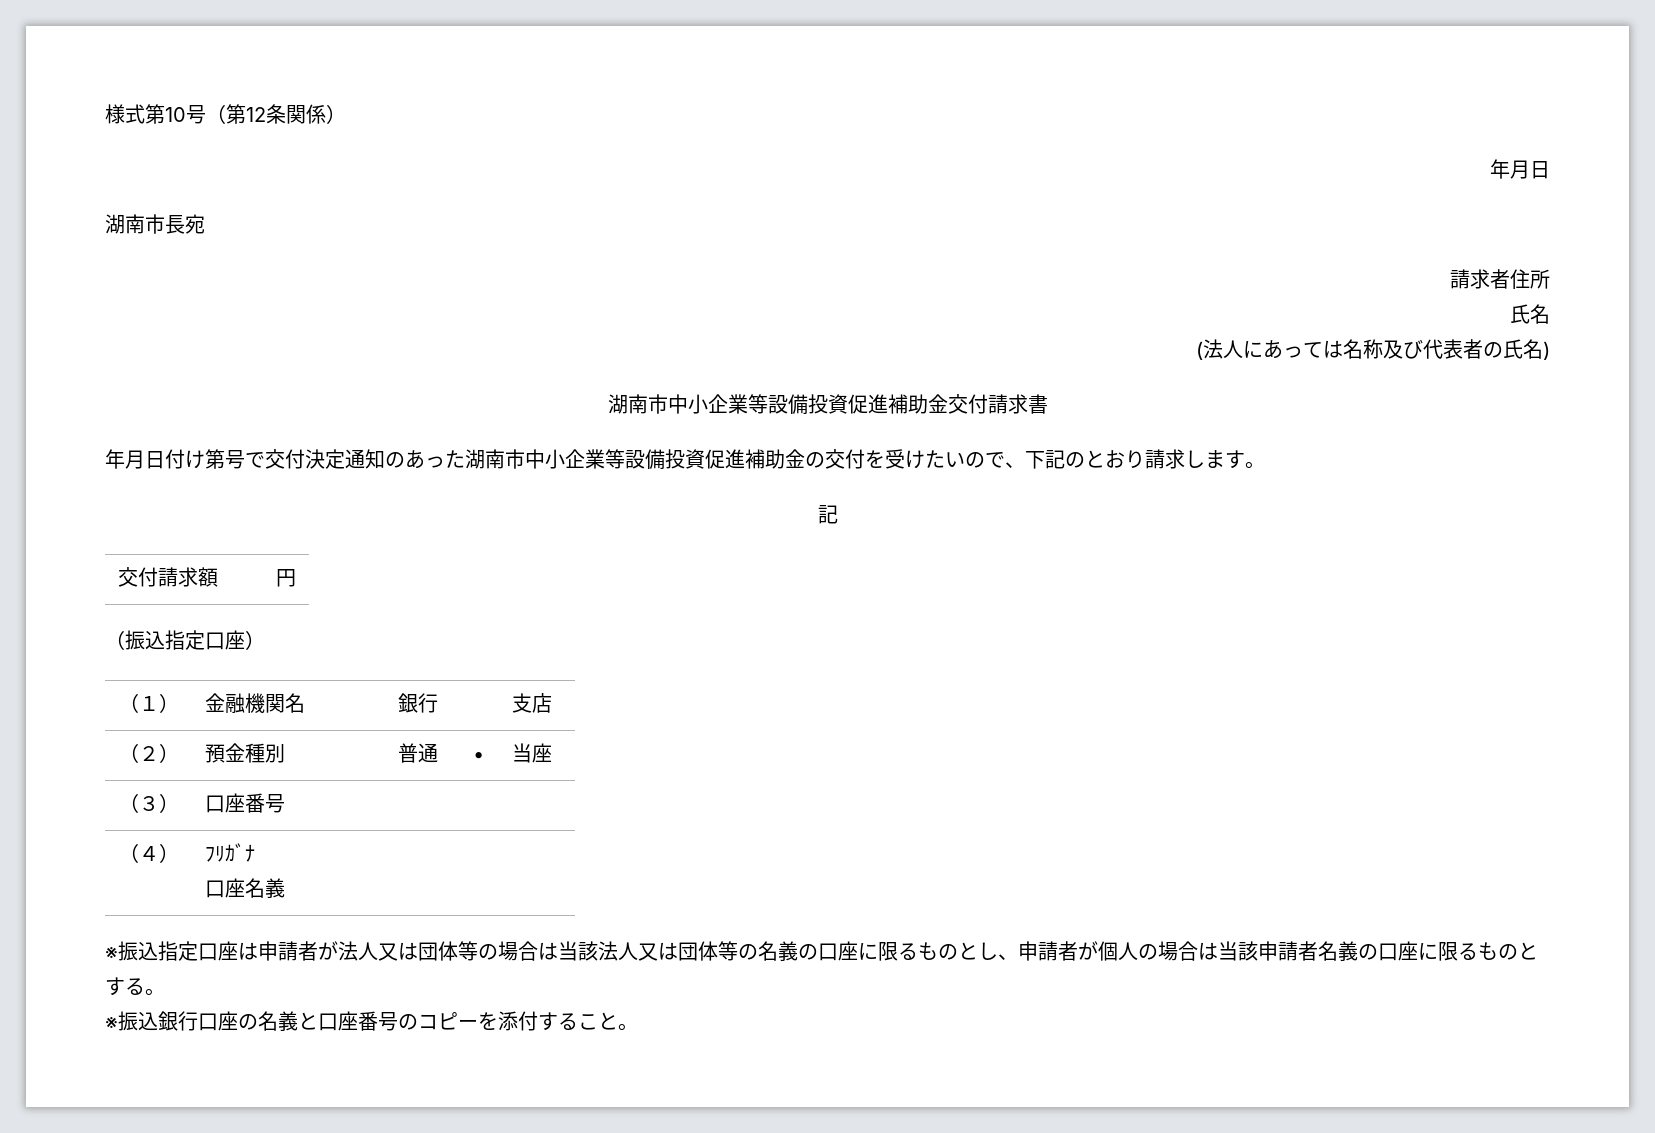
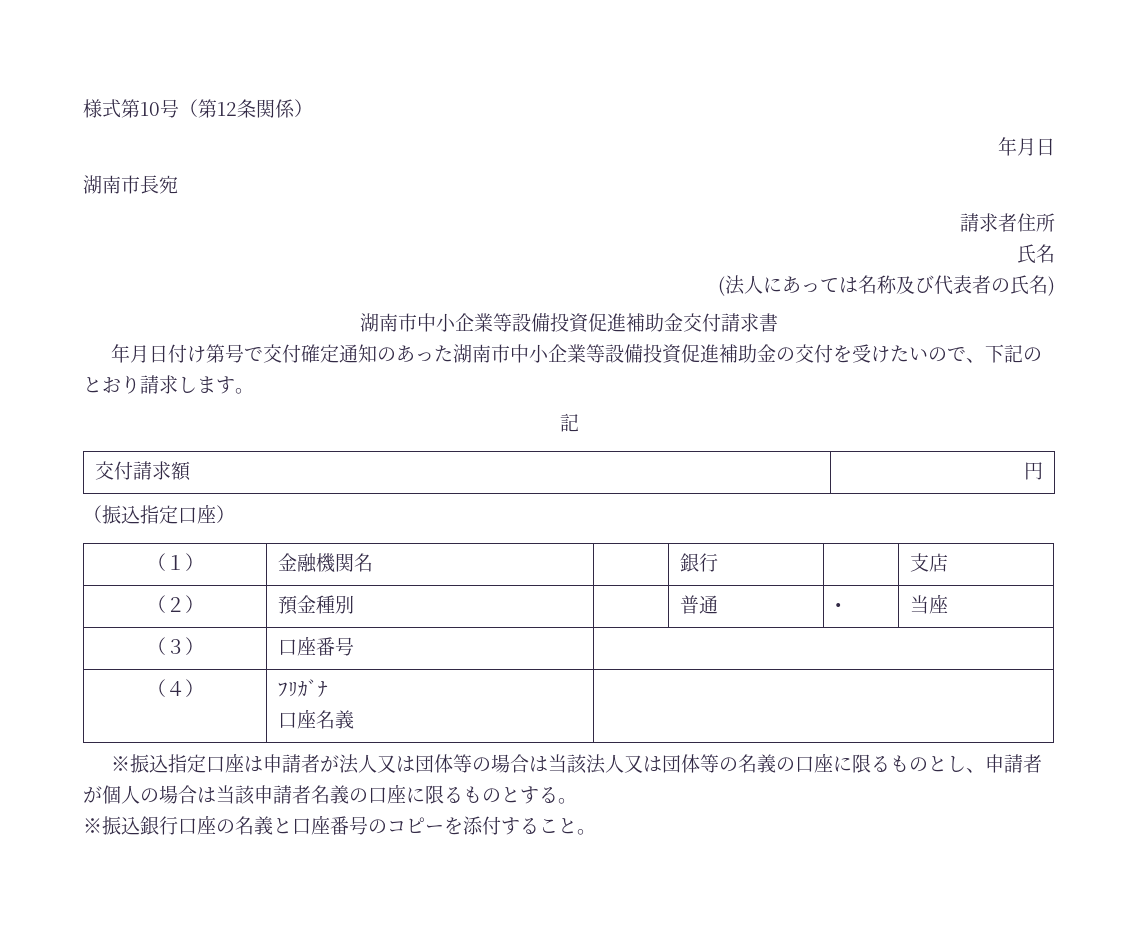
[305,449,325,469] 決 -> [300,344,320,363] 確

